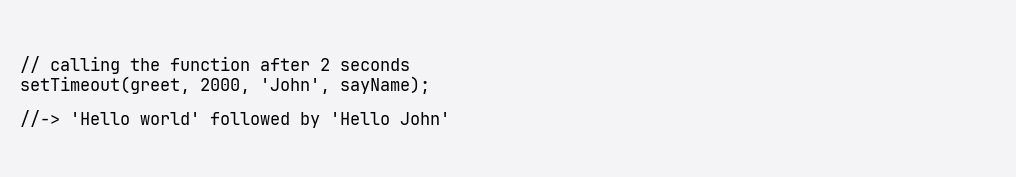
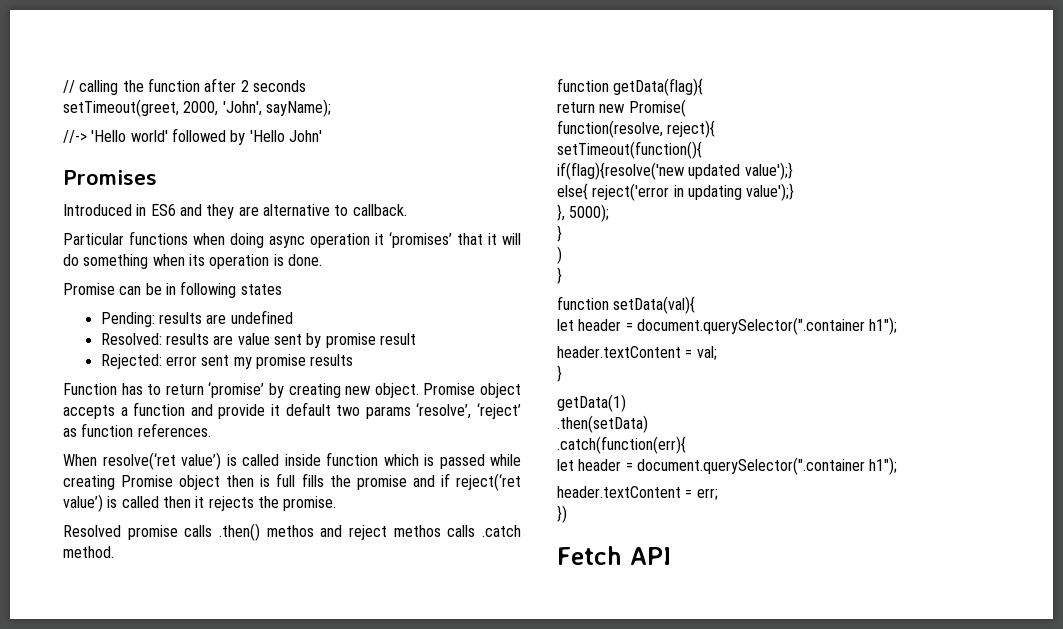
(450, 118) none -> [63,170,157,185] [63,204,407,219] [63,231,521,248] [63,254,322,269] [63,281,282,298] [100,310,293,327] [100,333,416,348] [100,354,354,369] [63,382,521,398] [63,402,521,419] [63,423,211,437] [63,452,521,470] [63,473,521,491] [63,494,337,512] [63,523,521,541] [63,546,114,558] [557,78,704,96] [557,99,686,117] [557,120,716,138] [557,141,702,159] [557,162,793,180] [557,183,795,201] [557,204,610,222] [557,225,562,242] [557,246,562,264] [557,267,562,284] [557,296,696,314] [557,317,898,335] [557,346,717,360] [557,365,562,382] [557,394,626,412] [557,415,648,433] [557,436,686,454] [557,457,898,475] [557,486,718,500] [557,505,567,523] [557,546,671,565] // Promises // Introduced in ES6 and they are alternative to callback. // Particular functions when doing async operation it ‘promises’ that it will do something when its operation is done. // Promise can be in following states // Pending: results are undefined // Resolved: results are value sent by promise result // Rejected: error sent my promise results // Function has to return ‘promise’ by creating new object. Promise object accepts a function and provide it default two params ‘resolve’, ‘reject’ as function references. // When resolve(‘ret value’) is called inside function which is passed while creating Promise object then is full fills the promise and if reject(‘ret value’) is called then it rejects the promise. // Resolved promise calls .then() methos and reject methos calls .catch method. // function getData(flag){ // return new Promise( // function(resolve, reject){ // setTimeout(function(){ // if(flag){resolve('new updated value');} // else{ reject('error in updating value');} // }, 5000); // } // ) // } // function setData(val){ // let header = document.querySelector(".container h1"); // header.textContent = val; // } // getData(1) // .then(setData) // .catch(function(err){ // let header = document.querySelector(".container h1"); // header.textContent = err; // }) // Fetch API

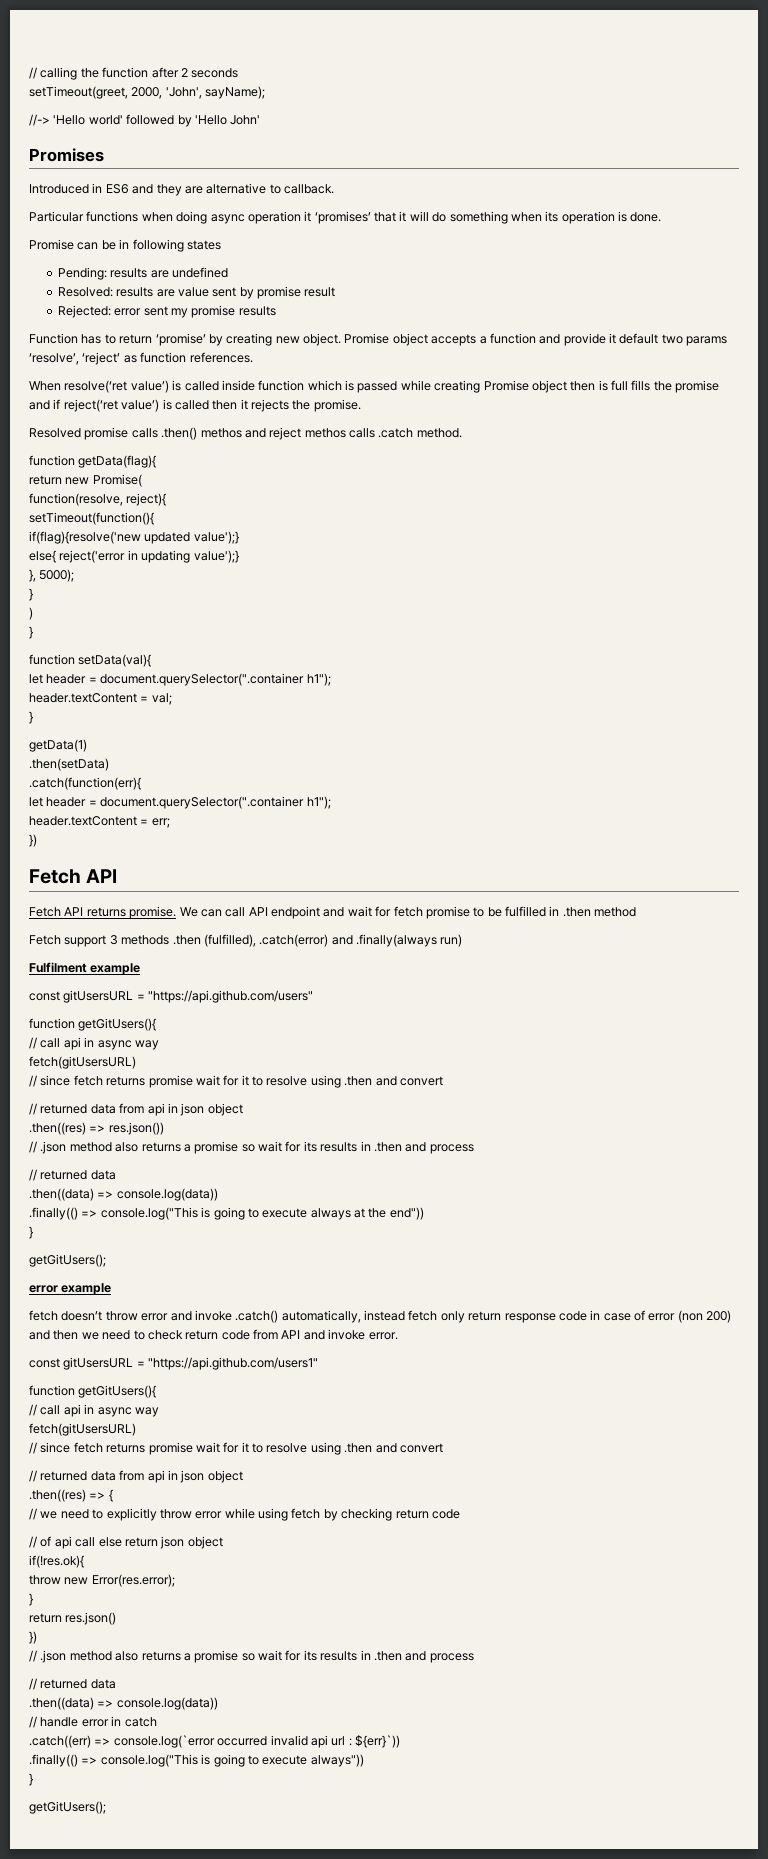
(671, 556) none -> [29,906,637,919] [29,934,463,947] [29,962,141,975] [29,990,314,1003] [29,1018,157,1031] [29,1037,159,1050] [29,1056,136,1069] [29,1075,443,1088] [29,1103,243,1116] [29,1122,164,1135] [29,1141,474,1154] [29,1169,116,1181] [29,1188,218,1201] [29,1207,424,1220] [29,1226,33,1239] [29,1254,106,1267] [29,1283,112,1295] [29,1310,732,1323] [29,1329,398,1340] [29,1357,319,1370] [29,1385,157,1398] [29,1404,159,1417] [29,1423,136,1436] [29,1442,443,1455] [29,1470,243,1483] [29,1489,113,1502] [29,1508,460,1521] [29,1536,223,1549] [29,1555,84,1568] [29,1574,175,1587] [29,1593,33,1606] [29,1612,117,1625] [29,1631,37,1644] [29,1650,474,1663] [29,1678,116,1690] [29,1697,218,1710] [29,1716,157,1728] [29,1735,400,1748] [29,1754,364,1767] [29,1773,33,1786] [29,1801,106,1814] // Fetch API returns promise. We can call API endpoint and wait for fetch promise to be fulfilled in .then method // Fetch support 3 methods .then (fulfilled), .catch(error) and .finally(always run) // Fulfilment example // const gitUsersURL = "https://api.github.com/users" // function getGitUsers(){ // // call api in async way // fetch(gitUsersURL) // // since fetch returns promise wait for it to resolve using .then and convert // // returned data from api in json object // .then((res) => res.json()) // // .json method also returns a promise so wait for its results in .then and process // // returned data // .then((data) => console.log(data)) // .finally(() => console.log("This is going to execute always at the end")) // } // getGitUsers(); // error example // fetch doesn’t throw error and invoke .catch() automatically, instead fetch only return response code in case of error (non 200) and then we need to check return code from API and invoke error. // const gitUsersURL = "https://api.github.com/users1" // function getGitUsers(){ // // call api in async way // fetch(gitUsersURL) // // since fetch returns promise wait for it to resolve using .then and convert // // returned data from api in json object // .then((res) => { // // we need to explicitly throw error while using fetch by checking return code // // of api call else return json object // if(!res.ok){ // throw new Error(res.error); // } // return res.json() // }) // // .json method also returns a promise so wait for its results in .then and process // // returned data // .then((data) => console.log(data)) // // handle error in catch // .catch((err) => console.log(`error occurred invalid api url : ${err}`)) // .finally(() => console.log("This is going to execute always")) // } // getGitUsers();

